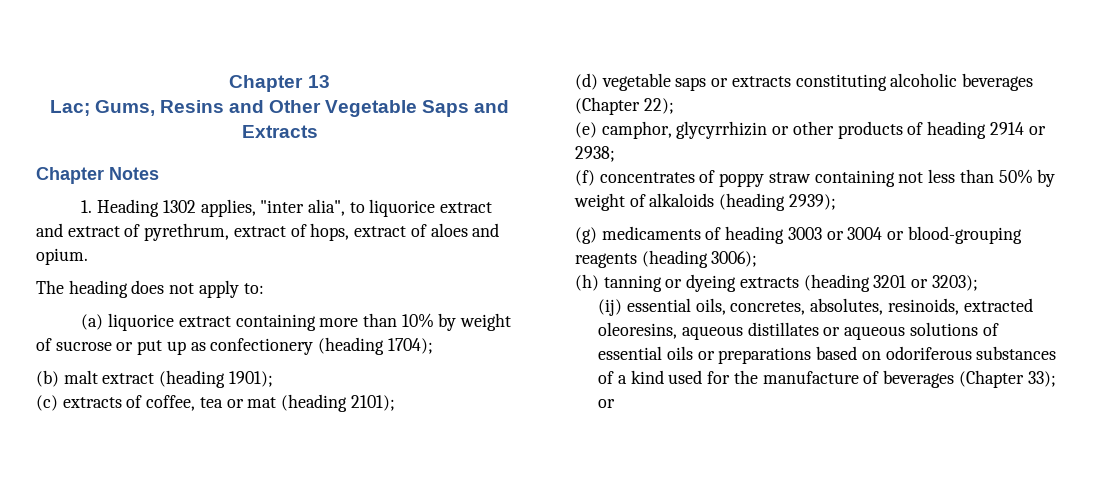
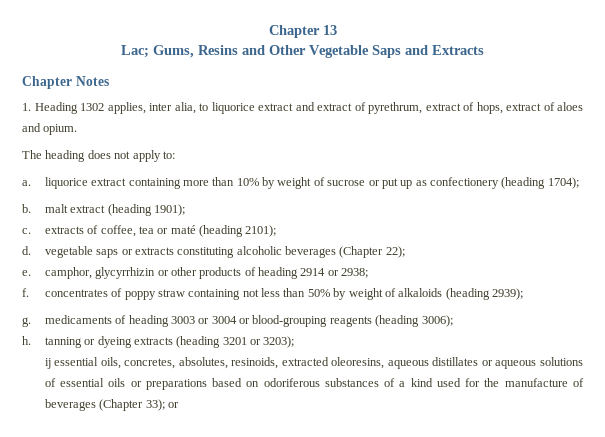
[260,199,345,216] "inter alia", -> [149,102,196,114] inter alia,
[81,314,104,330] (a) -> [22,180,31,186] a.
[36,370,59,387] (b) -> [22,204,31,213] b.
[36,395,58,411] (c) -> [22,228,31,234] c.
[247,397,277,408] mat -> [170,225,196,234] maté
[575,73,598,90] (d) -> [22,246,31,255] d.
[575,122,597,138] (e) -> [22,270,31,276] e.
[575,170,595,186] (f) -> [22,288,29,297] f.
[575,227,597,244] (g) -> [22,317,31,327] g.
[575,274,599,291] (h) -> [22,336,31,345] h.
[598,299,623,316] (ij) -> [44,358,51,369] ij

